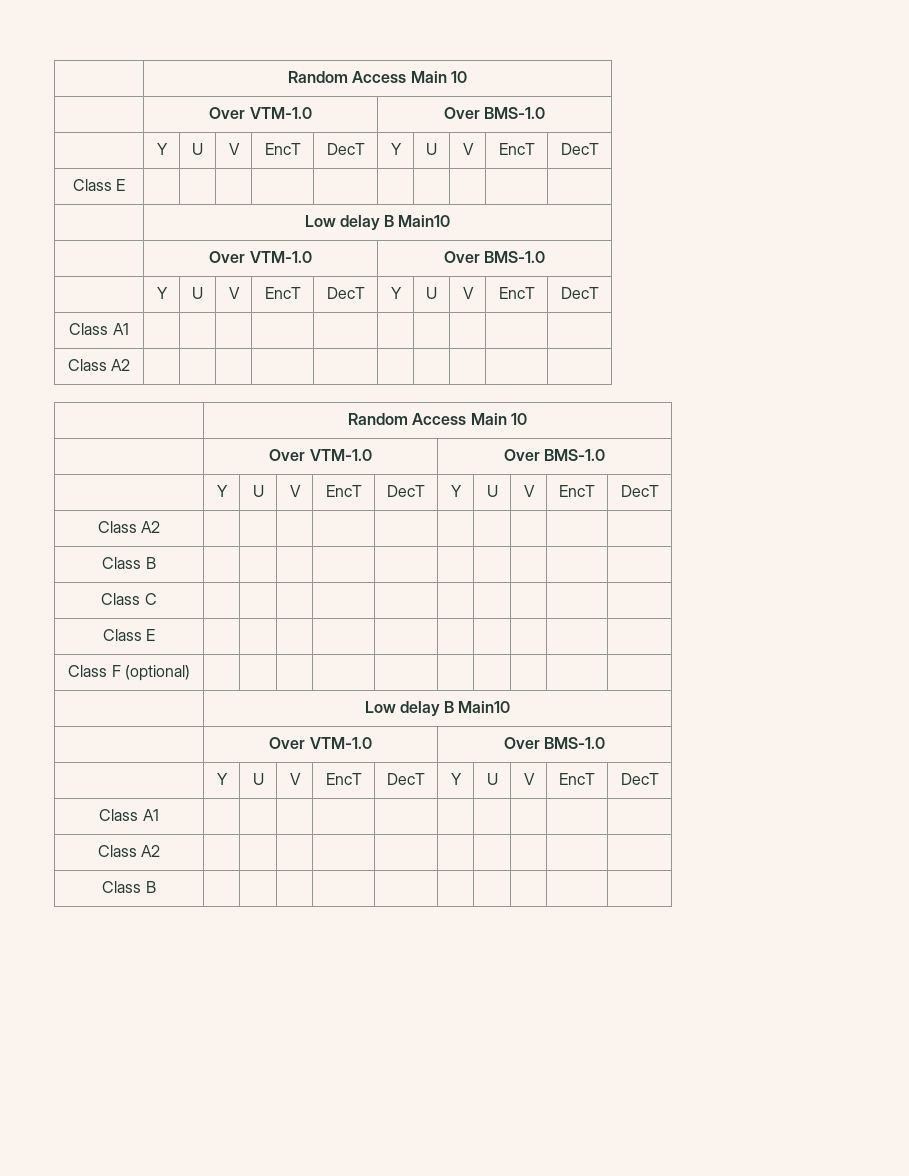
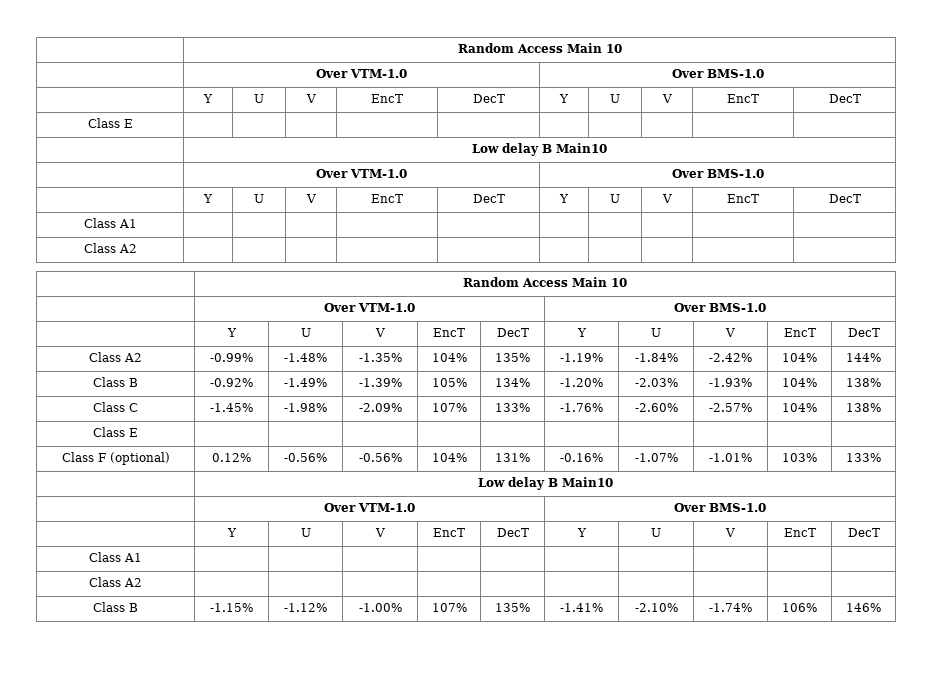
[102,557,156,569] [101,593,157,605] | | | | | | | | | // Class B | | | | | | | | | | // Class C | | | | | | | | | | -> [210,353,253,362] [284,353,327,362] [358,353,402,362] [431,353,467,362] [495,353,530,362] [560,353,603,362] [634,353,678,362] [709,353,752,362] [782,353,817,362] [846,353,881,362] [93,377,138,387] [210,378,253,387] [284,378,327,387] [358,378,402,387] [431,378,467,387] [495,378,530,387] [560,378,603,387] [634,378,678,387] [709,378,752,387] [782,378,817,387] [846,378,881,387] [93,402,138,412] [210,403,253,412] [284,403,327,412] [358,403,402,412] [431,403,467,412] [495,403,530,412] [560,403,603,412] [634,403,678,412] [709,403,752,412] [782,403,817,412] [846,403,881,412] -0.99% | -1.48% | -1.35% | 104% | 135% | -1.19% | -1.84% | -2.42% | 104% | 144% // Class B | -0.92% | -1.49% | -1.39% | 105% | 134% | -1.20% | -2.03% | -1.93% | 104% | 138% // Class C | -1.45% | -1.98% | -2.09% | 107% | 133% | -1.76% | -2.60% | -2.57% | 104% | 138%
(190, 673) | | | | | | | | | -> [212,453,251,462] [284,453,327,462] [358,453,402,462] [431,453,467,462] [495,453,530,462] [560,453,603,462] [634,453,678,462] [709,453,752,462] [782,453,817,462] [846,453,881,462] 0.12% | -0.56% | -0.56% | 104% | 131% | -0.16% | -1.07% | -1.01% | 103% | 133%
(156, 887) | | | | | | | | | -> [210,603,253,612] [284,603,327,612] [358,603,402,612] [431,603,467,612] [495,603,530,612] [560,603,603,612] [634,603,678,612] [709,603,752,612] [782,603,817,612] [846,603,881,612] -1.15% | -1.12% | -1.00% | 107% | 135% | -1.41% | -2.10% | -1.74% | 106% | 146%

